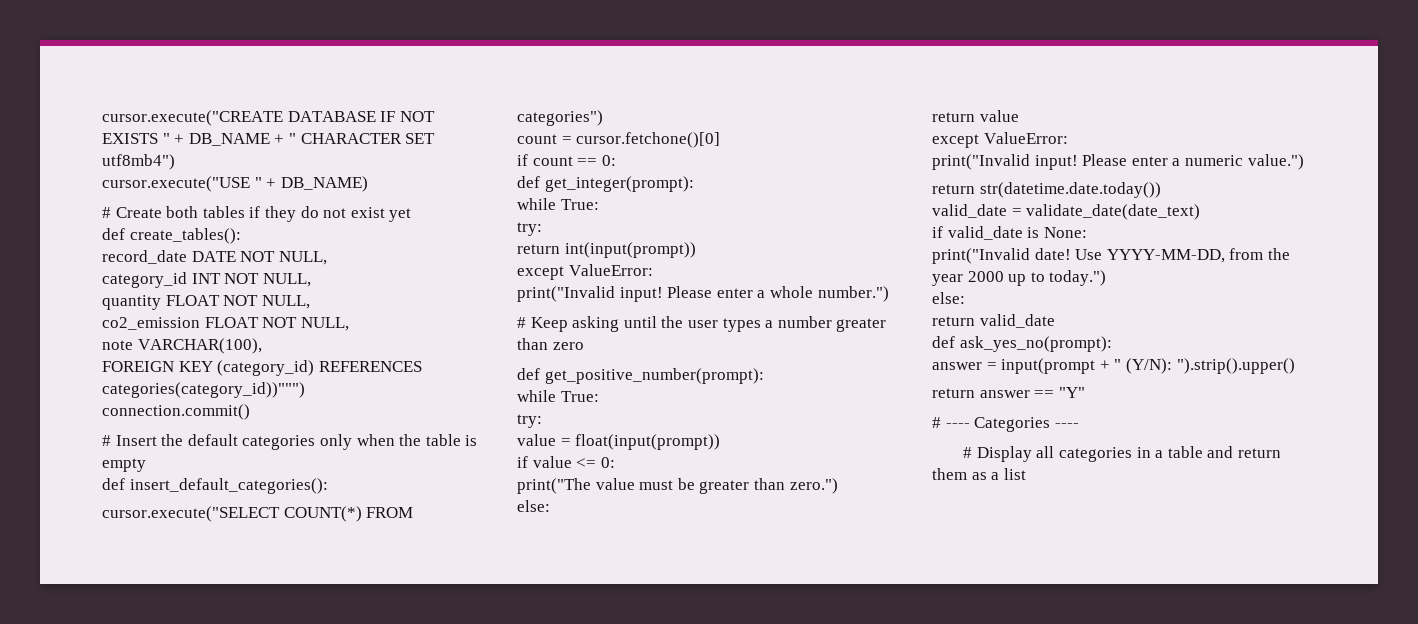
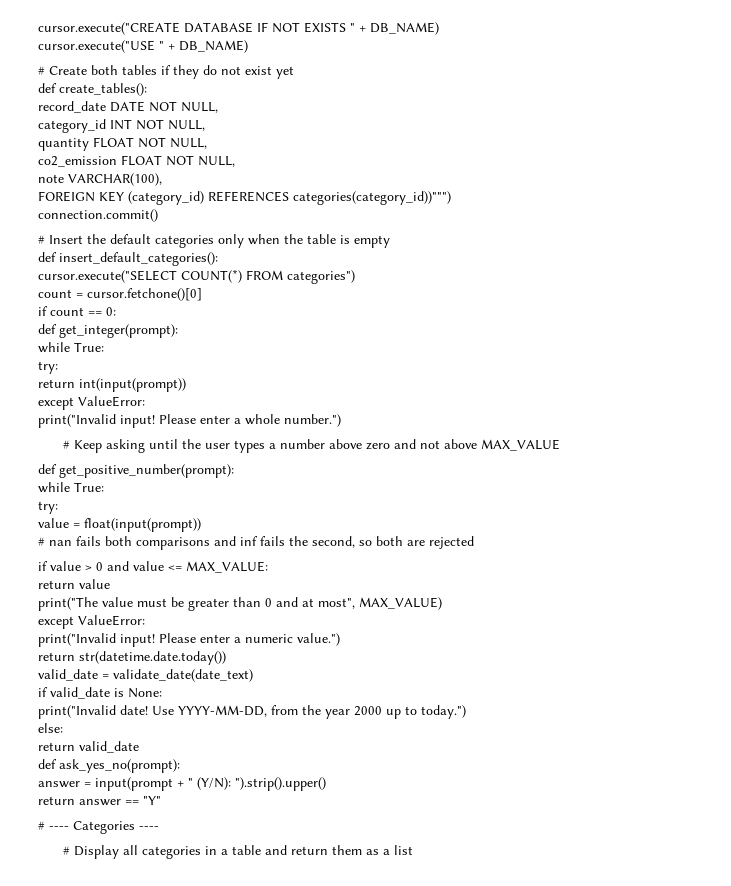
[188,133,436,146] [102,154,175,170] DB_NAME + " CHARACTER SET utf8mb4") -> [370,22,439,35] DB_NAME)
[836,318,887,332] [517,338,548,350] greater than -> [329,439,363,449] above
(584, 346) none -> [394,439,561,451] and not above MAX_VALUE
[517,456,615,468] if value <= 0: -> [38,536,474,550] [38,561,268,573] [38,579,110,589] # nan fails both comparisons and inf fails the second, so both are rejected // if value > 0 and value <= MAX_VALUE: // return value
[789,478,838,494] [517,500,550,512] [932,110,1019,122] zero.") // else: // return value -> [265,597,442,610] 0 and at most", MAX_VALUE)

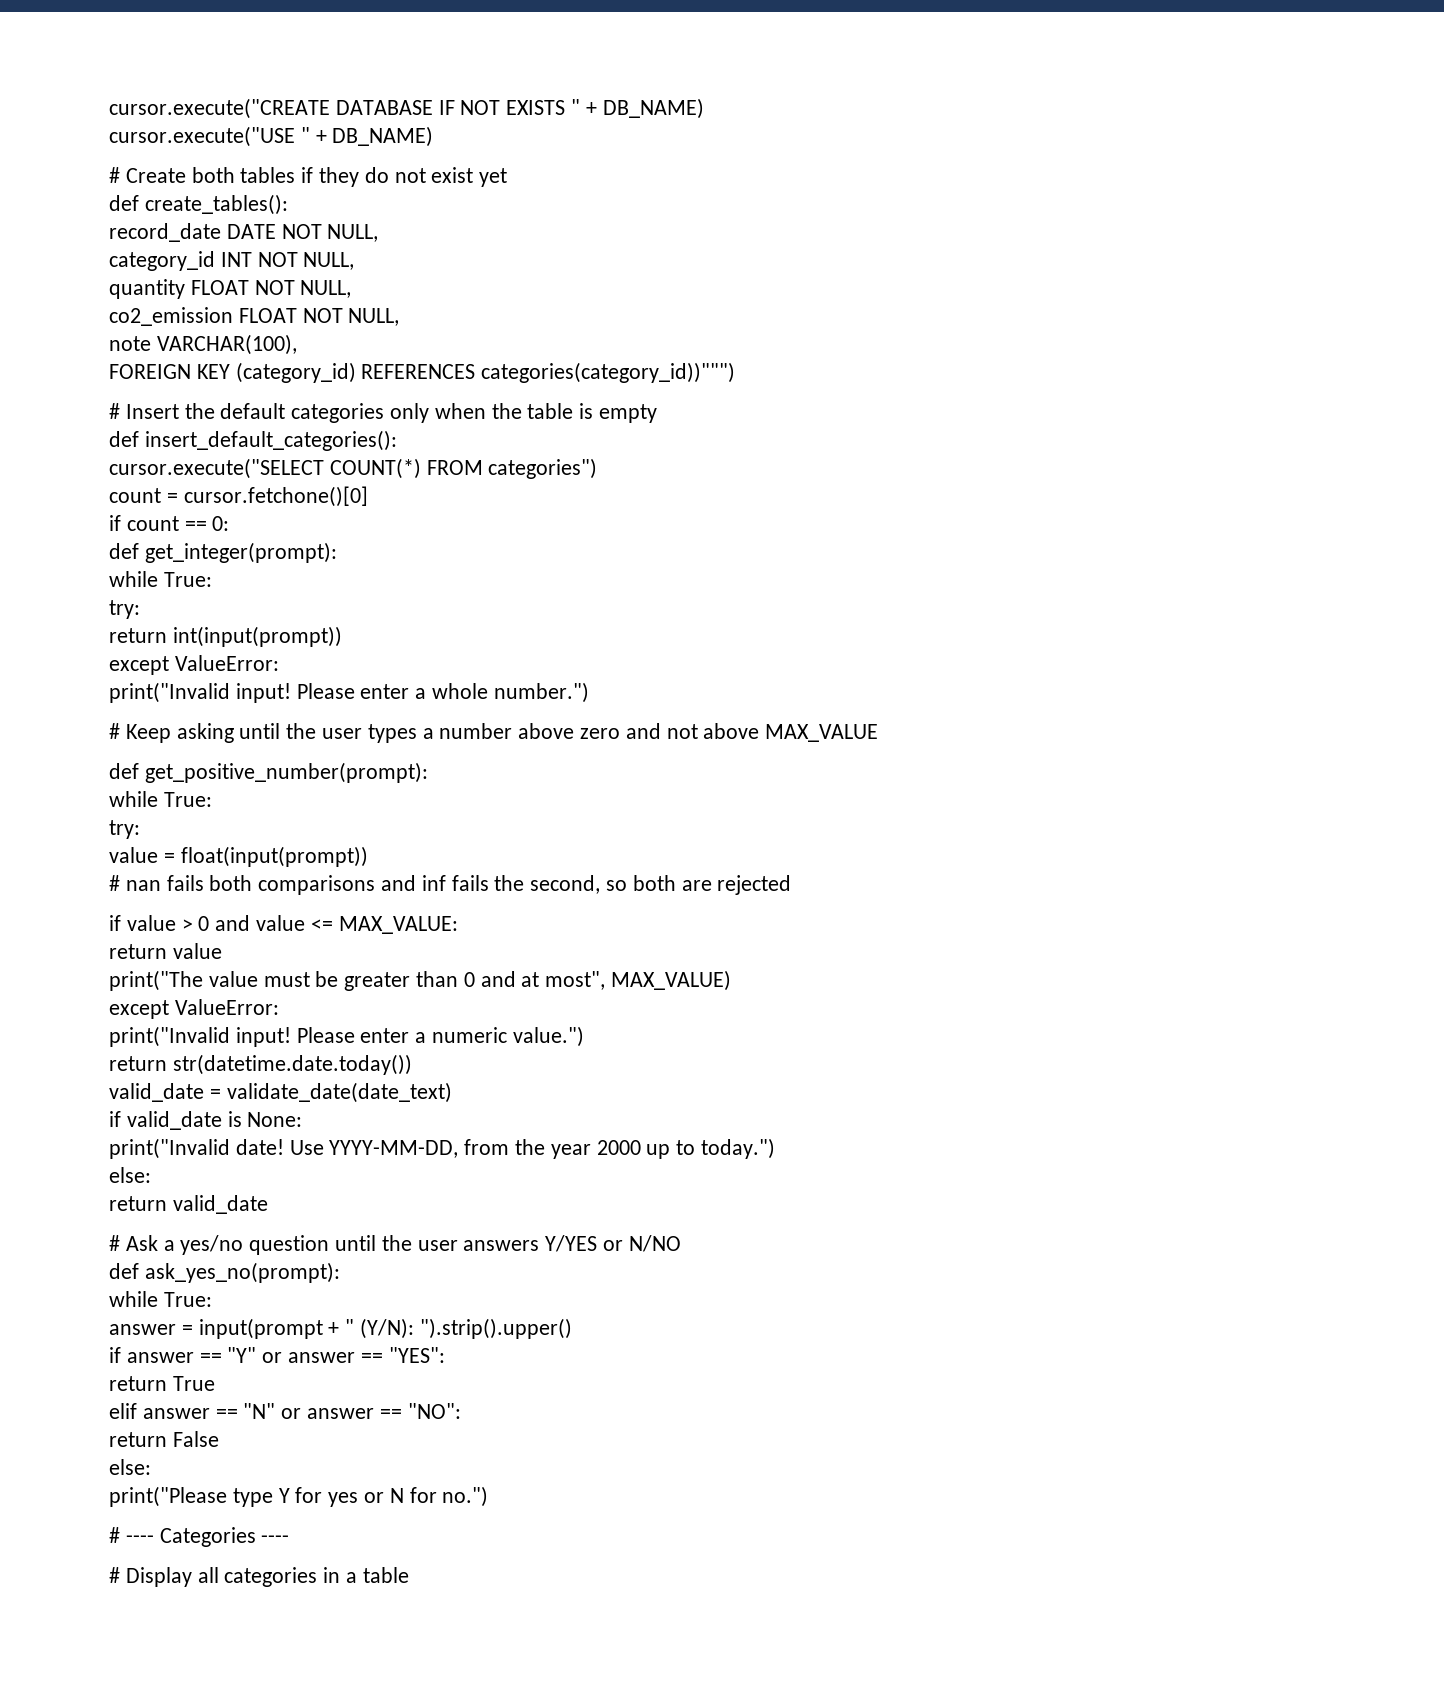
[38,209,158,222] // connection.commit() -> (736, 372) none
(139, 747) none -> [109,1235,681,1255] // # Ask a yes/no question until the user answers Y/YES or N/NO
(180, 766) none -> [109,1291,212,1307] // while True:
[38,796,75,805] return -> [109,1347,121,1363] if
(161, 800) none -> [262,1347,445,1363] [109,1376,215,1391] [109,1403,461,1419] [109,1431,219,1447] [109,1459,151,1475] [109,1486,489,1507] or answer == "YES": // return True // elif answer == "N" or answer == "NO": // return False // else: // print("Please type Y for yes or N for no.")
[265,845,414,855] and return them as a list -> (409, 1575) none

